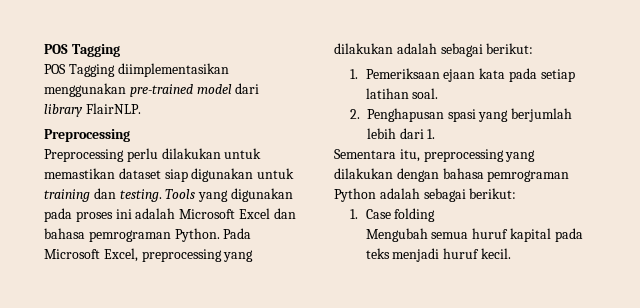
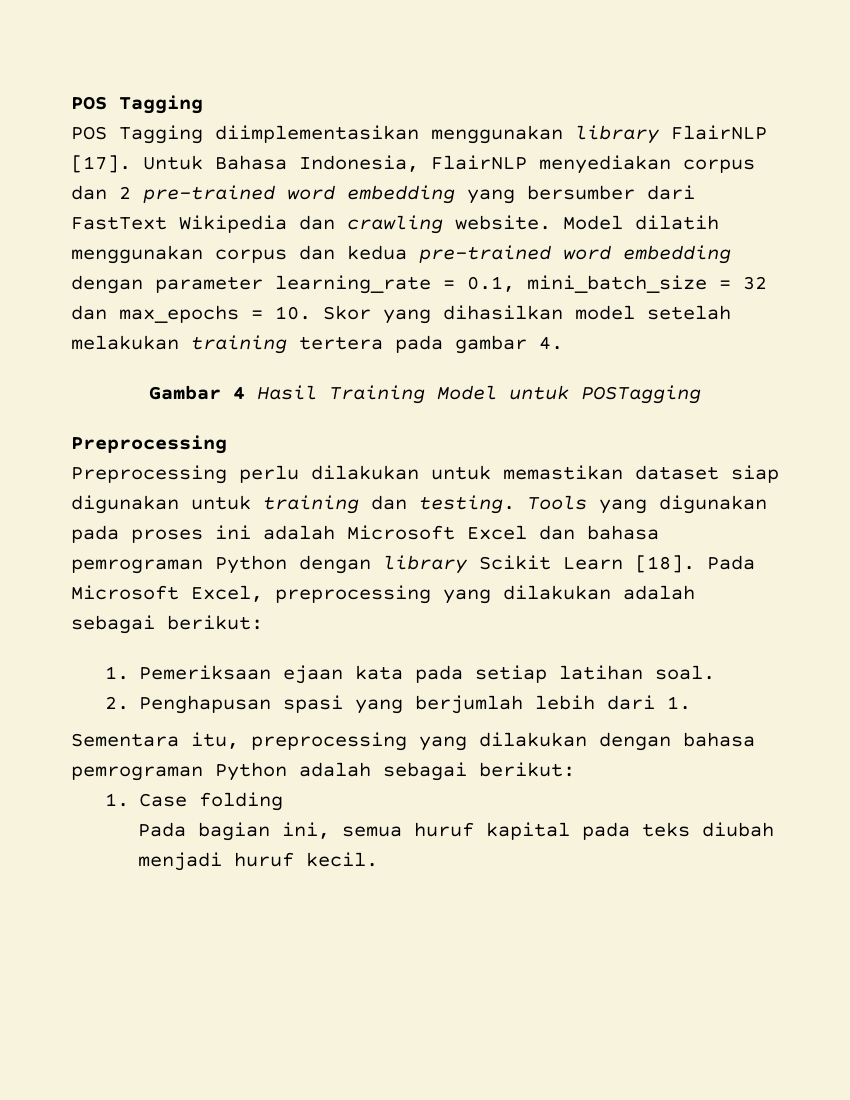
[129,83,260,97] [44,103,141,117] pre-trained model dari library FlairNLP. -> [575,125,767,144] [71,155,755,174] [71,185,695,204] [71,215,719,234] [71,245,731,264] [71,275,767,294] [71,305,731,324] [71,335,563,354] [149,385,701,404] library FlairNLP [17]. Untuk Bahasa Indonesia, FlairNLP menyediakan corpus dan 2 pre-trained word embedding yang bersumber dari FastText Wikipedia dan crawling website. Model dilatih menggunakan corpus dan kedua pre-trained word embedding dengan parameter learning_rate = 0.1, mini_batch_size = 32 dan max_epochs = 10. Skor yang dihasilkan model setelah melakukan training tertera pada gambar 4. // Gambar 4 Hasil Training Model untuk POSTagging
[174,228,220,242] Python. -> [215,555,695,574] Python dengan library Scikit Learn [18].
[365,228,428,242] Mengubah -> [138,822,331,841] Pada bagian ini,
(390, 253) none -> [702,822,775,837] diubah

